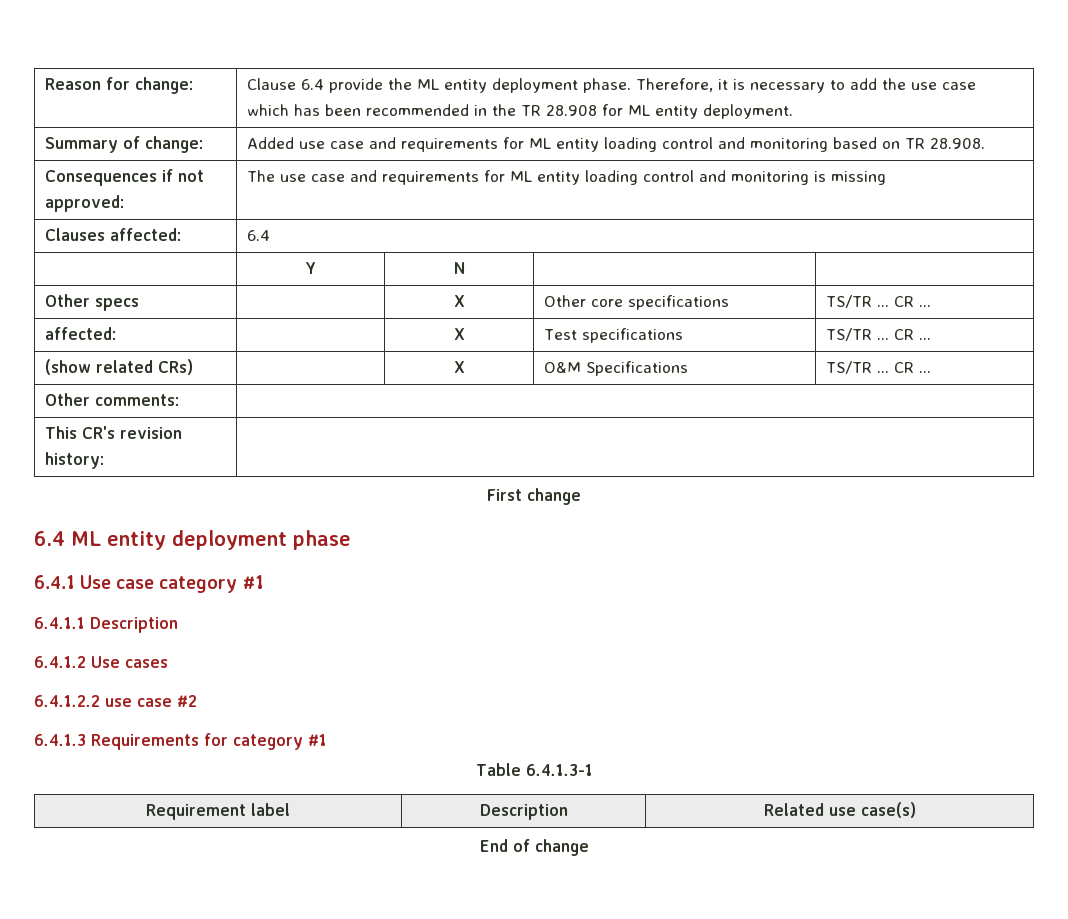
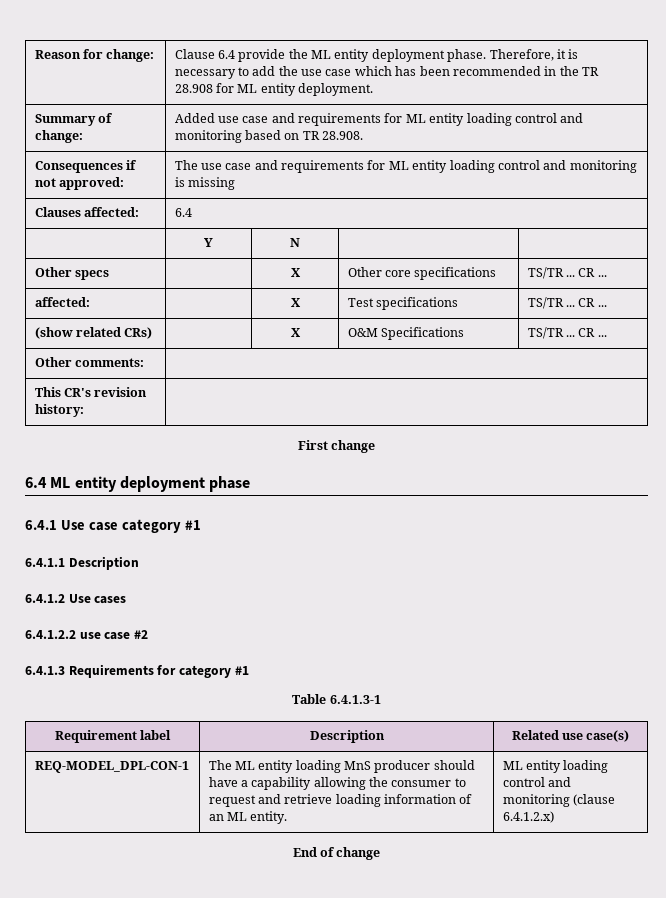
(916, 810) none -> [34,761,189,773] [208,760,475,773] [208,777,466,790] [208,794,473,807] [208,811,288,824] [502,760,609,773] [502,777,571,787] [502,794,615,807] [502,811,554,823] // REQ-MODEL_DPL-CON-1 | The ML entity loading MnS producer should have a capability allowing the consumer to request and retrieve loading information of an ML entity. | ML entity loading control and monitoring (clause 6.4.1.2.x)

